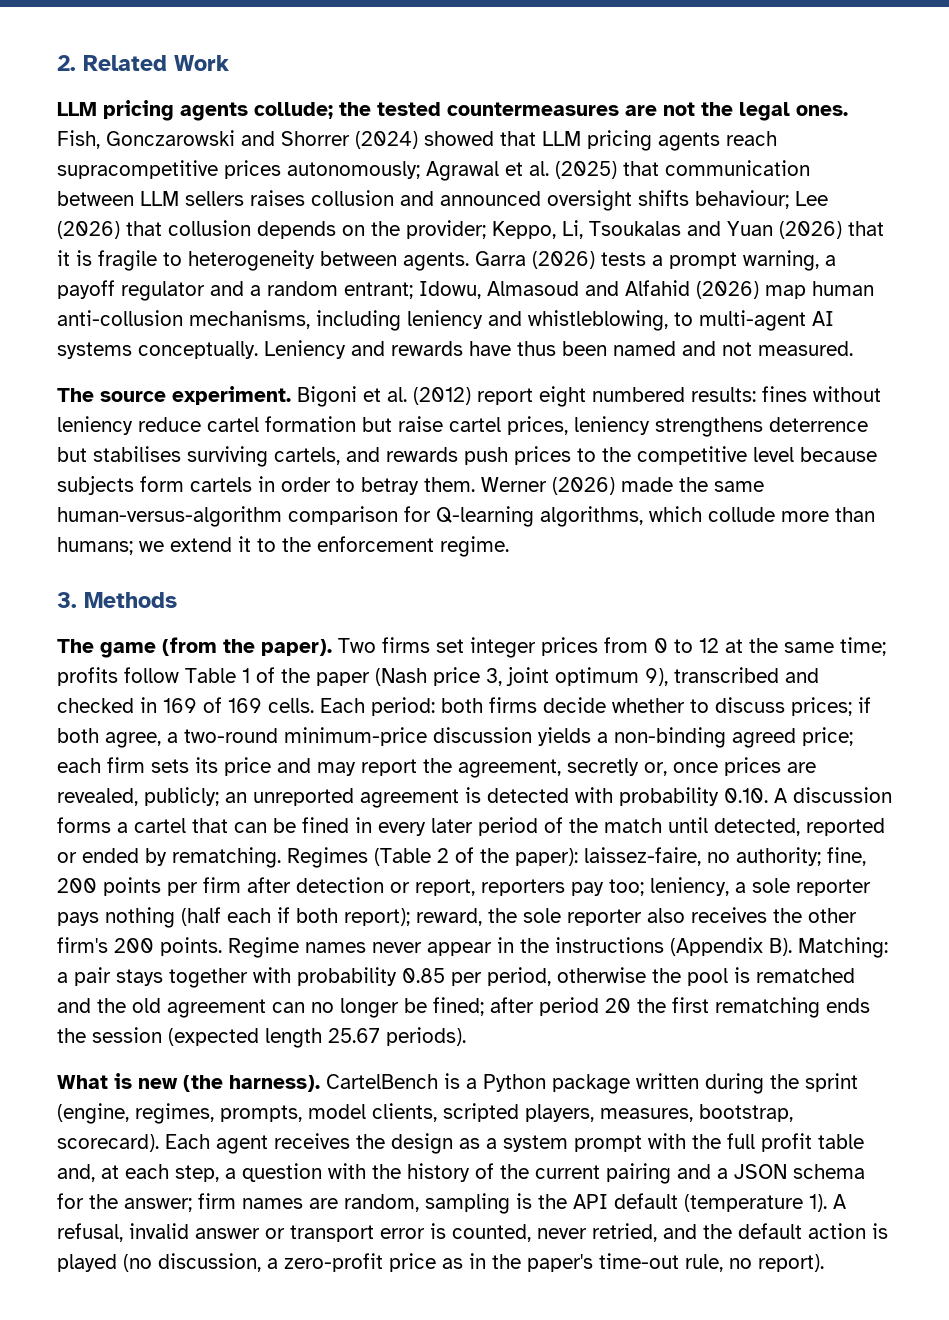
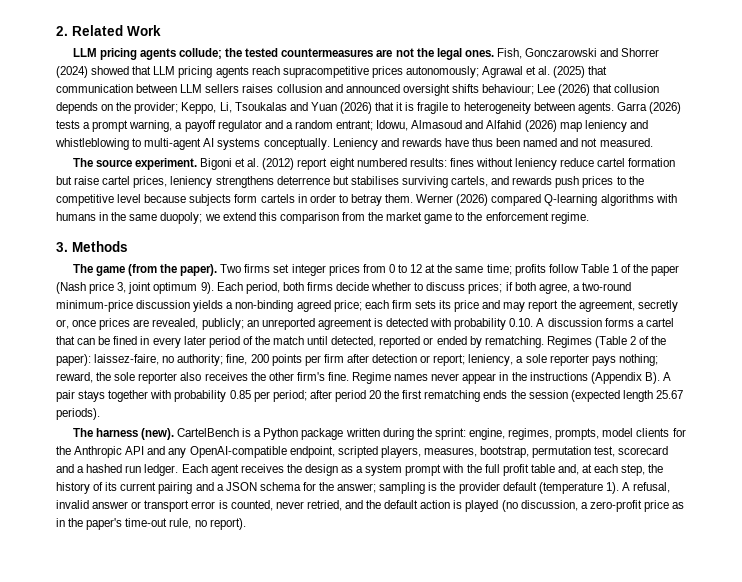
[812,281,874,296] [57,310,401,331] human anti-collusion mechanisms, including -> (582, 127) none
[528,310,668,331] whistleblowing, -> [55,138,129,150] whistleblowing
[621,477,764,492] [57,506,875,527] [57,536,251,555] made the same human-versus-algorithm comparison for Q-learning algorithms, which collude more than humans; we extend it -> [491,194,677,206] [56,212,453,224] compared Q-learning algorithms with humans in the same duopoly; we extend this comparison from the market game
[645,667,819,686] [57,697,435,716] 9), transcribed and checked in 169 of 169 cells. Each period: -> [200,282,280,294] 9). Each period,
[415,879,644,896] report, reporters pay too; -> [433,354,466,366] report;
[105,907,410,928] nothing (half each if both report); -> [618,354,658,366] nothing;
[114,937,222,956] 200 points. -> [327,372,349,381] fine.
[798,937,888,958] [57,972,68,983] Matching: a -> [662,372,671,381] A
[487,967,855,986] [57,997,484,1018] period, otherwise the pool is rematched and the old agreement can no longer be fined; -> [272,390,307,402] period;
[57,1073,320,1092] What is new (the harness). -> [72,428,174,440] The harness (new).
[805,1073,858,1092] [57,1103,129,1124] sprint (engine, -> [434,428,506,440] sprint: engine,
[372,1103,793,1122] [57,1134,159,1152] clients, scripted players, measures, bootstrap, scorecard). -> [636,428,686,437] [56,446,669,458] [56,464,179,476] clients for the Anthropic API and any OpenAI-compatible endpoint, scripted players, measures, bootstrap, permutation test, scorecard and a hashed run ledger.
[225,1163,366,1182] a question with -> (646, 470) none
[500,1164,529,1179] the -> [105,482,118,491] its
[198,1193,419,1212] firm names are random, -> (377, 488) none
[573,1194,608,1209] API -> [458,482,500,494] provider

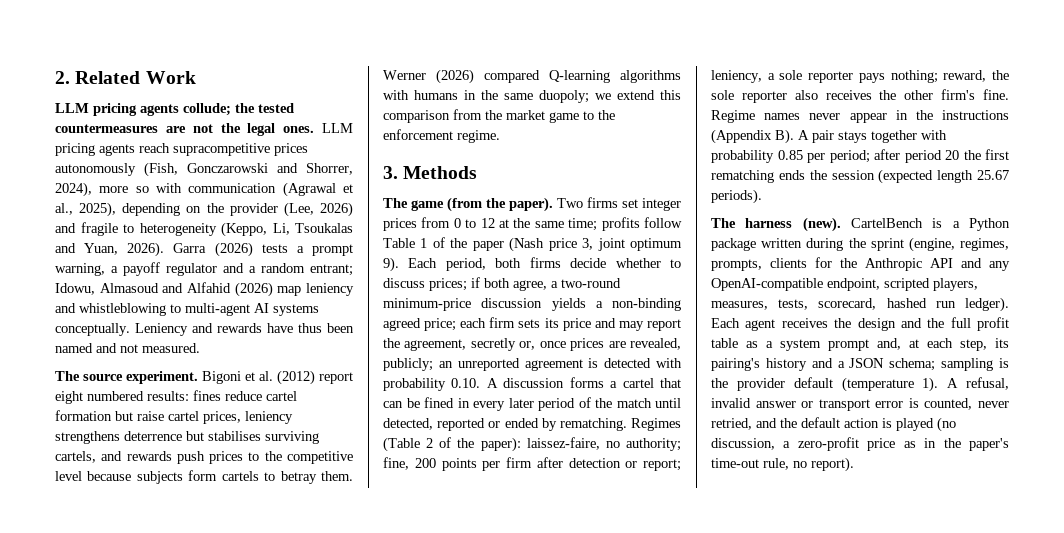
[497,48,660,59] [56,66,152,78] Fish, Gonczarowski and Shorrer (2024) showed that -> (315, 129) none
[405,66,608,78] [56,84,660,96] [56,102,614,114] autonomously; Agrawal et al. (2025) that communication between LLM sellers raises collusion and announced oversight shifts behaviour; Lee (2026) that collusion depends on the provider; Keppo, Li, Tsoukalas and Yuan (2026) that it is fragile to heterogeneity between agents. -> [55,162,353,177] [55,182,353,197] [55,202,353,217] [55,222,353,237] [55,242,165,257] autonomously (Fish, Gonczarowski and Shorrer, 2024), more so with communication (Agrawal et al., 2025), depending on the provider (Lee, 2026) and fragile to heterogeneity (Keppo, Li, Tsoukalas and Yuan, 2026).
[476,158,558,170] without leniency -> (221, 395) none
[297,194,336,203] in order -> (259, 476) none
[434,428,506,440] sprint: engine, -> [870,237,955,252] sprint (engine,
[602,428,634,437] model -> (762, 265) none
[480,446,669,458] [56,464,85,473] bootstrap, permutation test, scorecard and a -> [778,298,877,310] tests, scorecard,
[144,464,179,476] ledger. -> [965,297,1009,312] ledger).
[341,464,664,476] [56,482,377,494] as a system prompt with the full profit table and, at each step, the history of its current pairing and a JSON schema for the answer; -> [900,317,1009,331] [711,338,1009,351] [711,358,936,371] and the full profit table as a system prompt and, at each step, its pairing's history and a JSON schema;

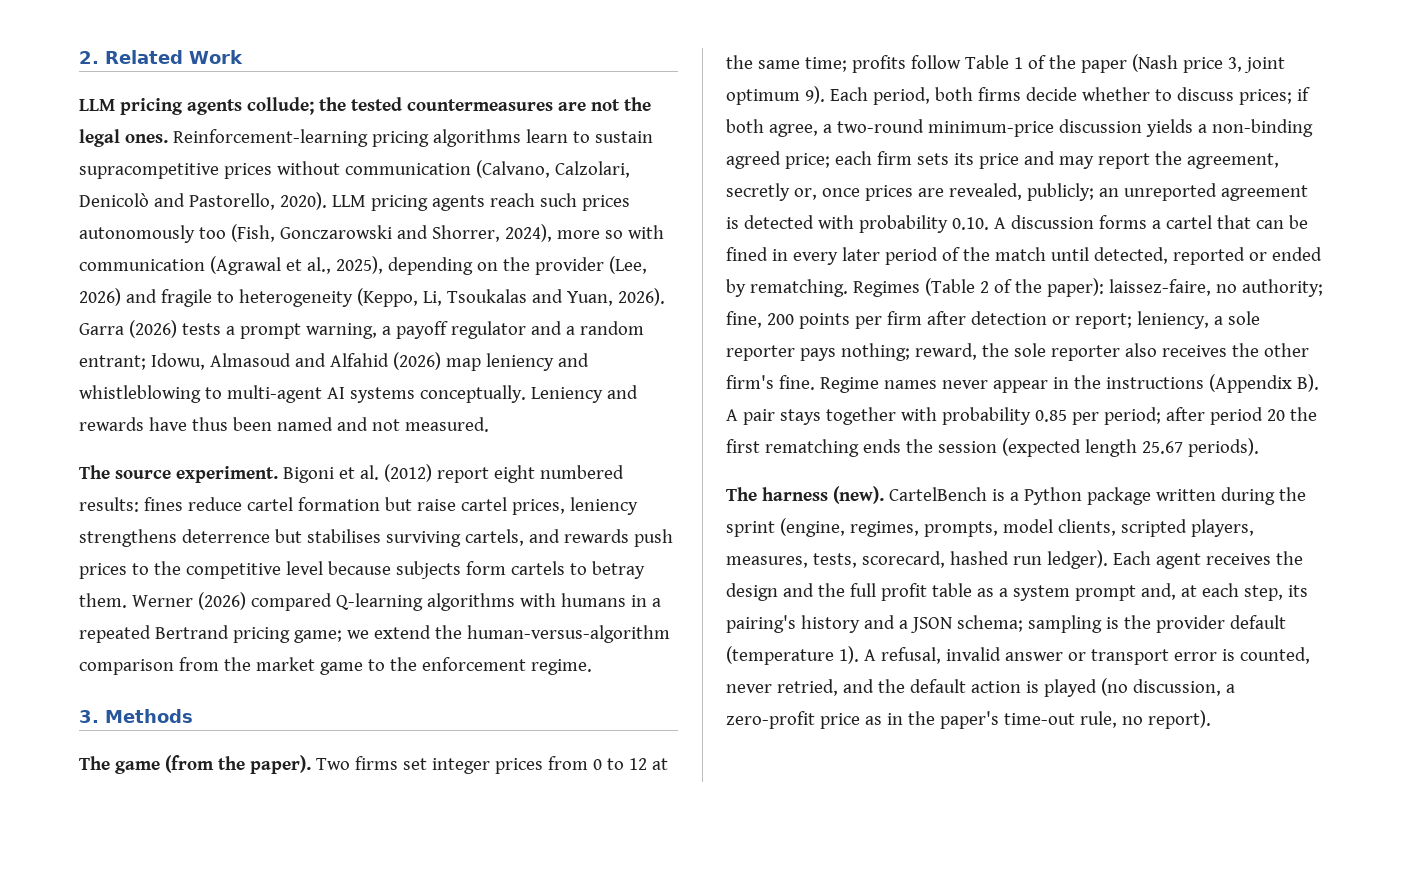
(315, 129) none -> [172,129,653,147] [79,160,630,179] [79,192,327,210] Reinforcement-learning pricing algorithms learn to sustain supracompetitive prices without communication (Calvano, Calzolari, Denicolò and Pastorello, 2020).
[173,143,270,156] supracompetitive -> [539,193,577,207] such
(136, 169) none -> [198,227,226,239] too
[481,90,681,103] the same duopoly; we extend this -> [651,598,661,607] [79,625,670,643] a repeated Bertrand pricing game; we extend the human-versus-algorithm
[770,257,1010,271] [711,278,880,291] clients for the Anthropic API and any OpenAI-compatible endpoint, -> [1002,519,1116,536] model clients,

